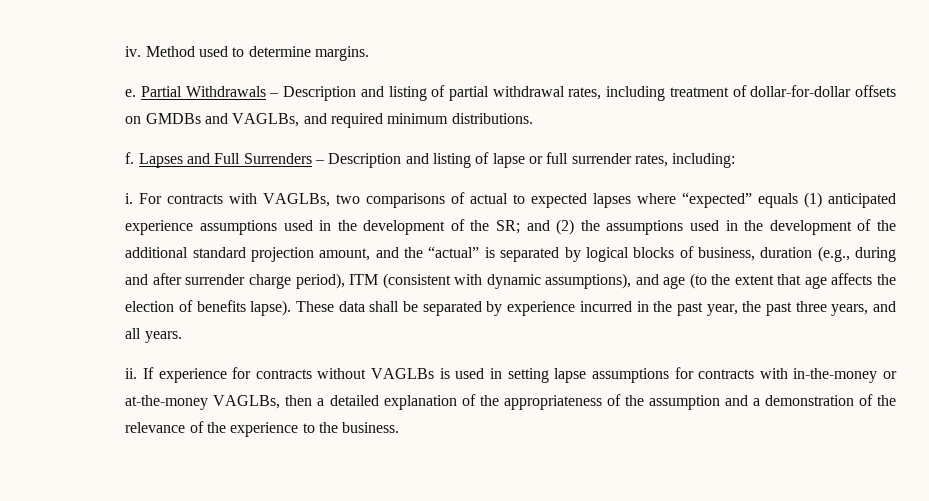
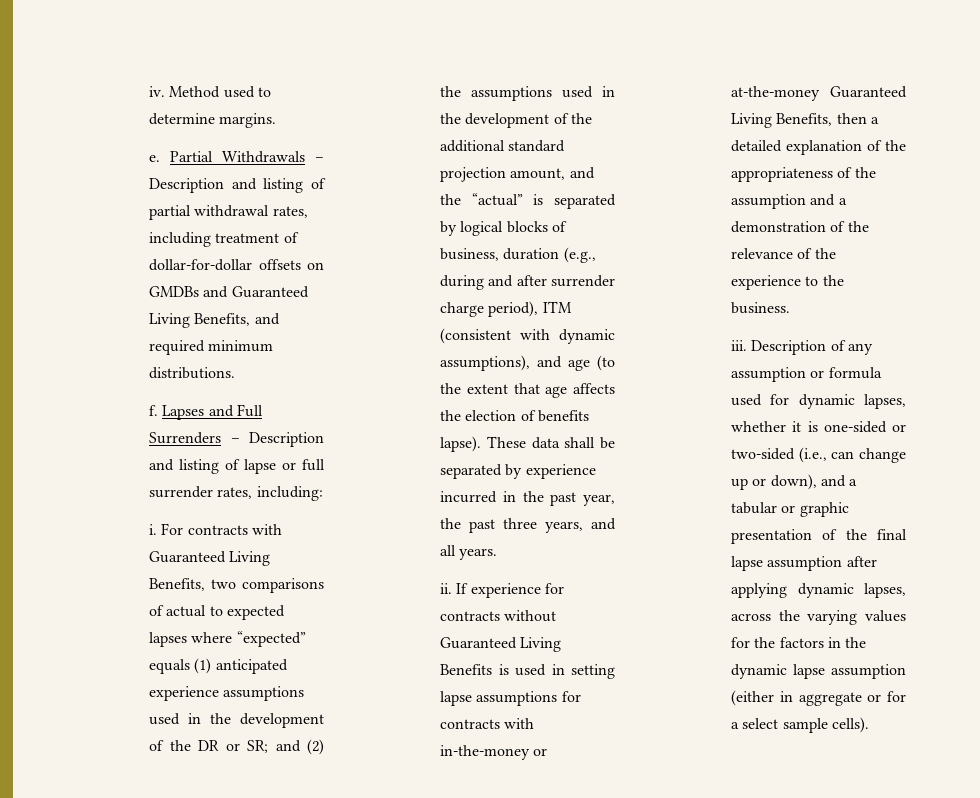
[232,113,300,127] VAGLBs, -> [231,286,309,298] [149,313,251,328] Guaranteed Living Benefits,
[263,193,331,207] VAGLBs, -> [149,551,271,566] [149,578,205,591] Guaranteed Living Benefits,
(490, 225) none -> [198,740,240,751] DR or
[371,368,435,379] VAGLBs -> [440,637,562,652] [440,664,492,675] Guaranteed Living Benefits
[213,395,281,409] VAGLBs, -> [830,86,907,98] [731,113,833,128] Guaranteed Living Benefits,
(400, 427) none -> [731,340,873,355] [731,367,882,382] [731,394,906,409] [731,421,906,433] [731,447,906,463] [731,474,858,490] [731,502,849,517] [731,529,907,544] [731,556,877,571] [731,583,906,598] [731,610,906,625] [731,637,867,648] [731,664,906,679] [731,690,906,706] [731,717,869,733] // iii. Description of any assumption or formula used for dynamic lapses, whether it is one-sided or two-sided (i.e., can change up or down), and a tabular or graphic presentation of the final lapse assumption after applying dynamic lapses, across the varying values for the factors in the dynamic lapse assumption (either in aggregate or for a select sample cells).

